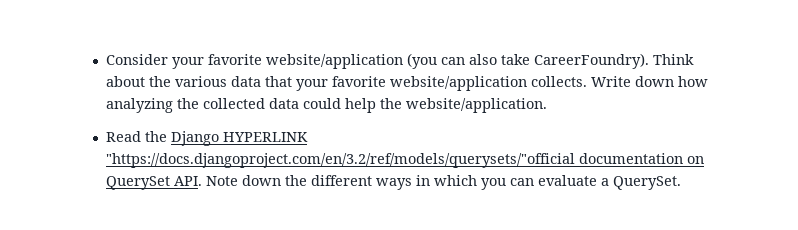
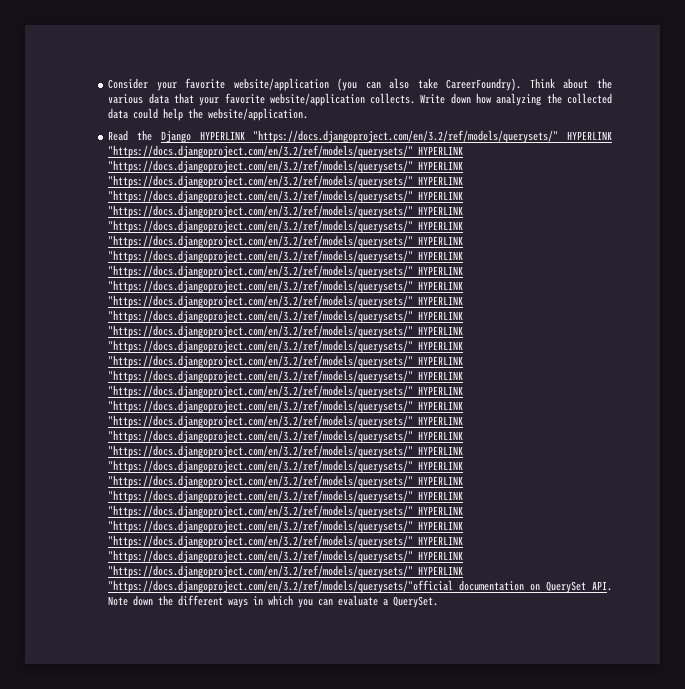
(308, 137) none -> [253,130,612,143] [108,145,464,158] [108,160,464,173] [108,175,464,188] [108,190,464,203] [108,205,464,218] [108,220,464,233] [108,235,464,248] [108,250,464,263] [108,265,464,278] [108,280,464,293] [108,295,464,308] [108,310,464,323] [108,325,464,338] [108,340,464,353] [108,355,464,368] [108,370,464,383] [108,385,464,398] [108,400,464,413] [108,415,464,428] [108,430,464,443] [108,445,464,458] [108,460,464,473] [108,475,464,488] [108,490,464,503] [108,505,464,518] [108,520,464,533] [108,535,464,548] [108,550,464,563] [108,565,464,578] "https://docs.djangoproject.com/en/3.2/ref/models/querysets/" HYPERLINK "https://docs.djangoproject.com/en/3.2/ref/models/querysets/" HYPERLINK "https://docs.djangoproject.com/en/3.2/ref/models/querysets/" HYPERLINK "https://docs.djangoproject.com/en/3.2/ref/models/querysets/" HYPERLINK "https://docs.djangoproject.com/en/3.2/ref/models/querysets/" HYPERLINK "https://docs.djangoproject.com/en/3.2/ref/models/querysets/" HYPERLINK "https://docs.djangoproject.com/en/3.2/ref/models/querysets/" HYPERLINK "https://docs.djangoproject.com/en/3.2/ref/models/querysets/" HYPERLINK "https://docs.djangoproject.com/en/3.2/ref/models/querysets/" HYPERLINK "https://docs.djangoproject.com/en/3.2/ref/models/querysets/" HYPERLINK "https://docs.djangoproject.com/en/3.2/ref/models/querysets/" HYPERLINK "https://docs.djangoproject.com/en/3.2/ref/models/querysets/" HYPERLINK "https://docs.djangoproject.com/en/3.2/ref/models/querysets/" HYPERLINK "https://docs.djangoproject.com/en/3.2/ref/models/querysets/" HYPERLINK "https://docs.djangoproject.com/en/3.2/ref/models/querysets/" HYPERLINK "https://docs.djangoproject.com/en/3.2/ref/models/querysets/" HYPERLINK "https://docs.djangoproject.com/en/3.2/ref/models/querysets/" HYPERLINK "https://docs.djangoproject.com/en/3.2/ref/models/querysets/" HYPERLINK "https://docs.djangoproject.com/en/3.2/ref/models/querysets/" HYPERLINK "https://docs.djangoproject.com/en/3.2/ref/models/querysets/" HYPERLINK "https://docs.djangoproject.com/en/3.2/ref/models/querysets/" HYPERLINK "https://docs.djangoproject.com/en/3.2/ref/models/querysets/" HYPERLINK "https://docs.djangoproject.com/en/3.2/ref/models/querysets/" HYPERLINK "https://docs.djangoproject.com/en/3.2/ref/models/querysets/" HYPERLINK "https://docs.djangoproject.com/en/3.2/ref/models/querysets/" HYPERLINK "https://docs.djangoproject.com/en/3.2/ref/models/querysets/" HYPERLINK "https://docs.djangoproject.com/en/3.2/ref/models/querysets/" HYPERLINK "https://docs.djangoproject.com/en/3.2/ref/models/querysets/" HYPERLINK "https://docs.djangoproject.com/en/3.2/ref/models/querysets/" HYPERLINK "https://docs.djangoproject.com/en/3.2/ref/models/querysets/" HYPERLINK

